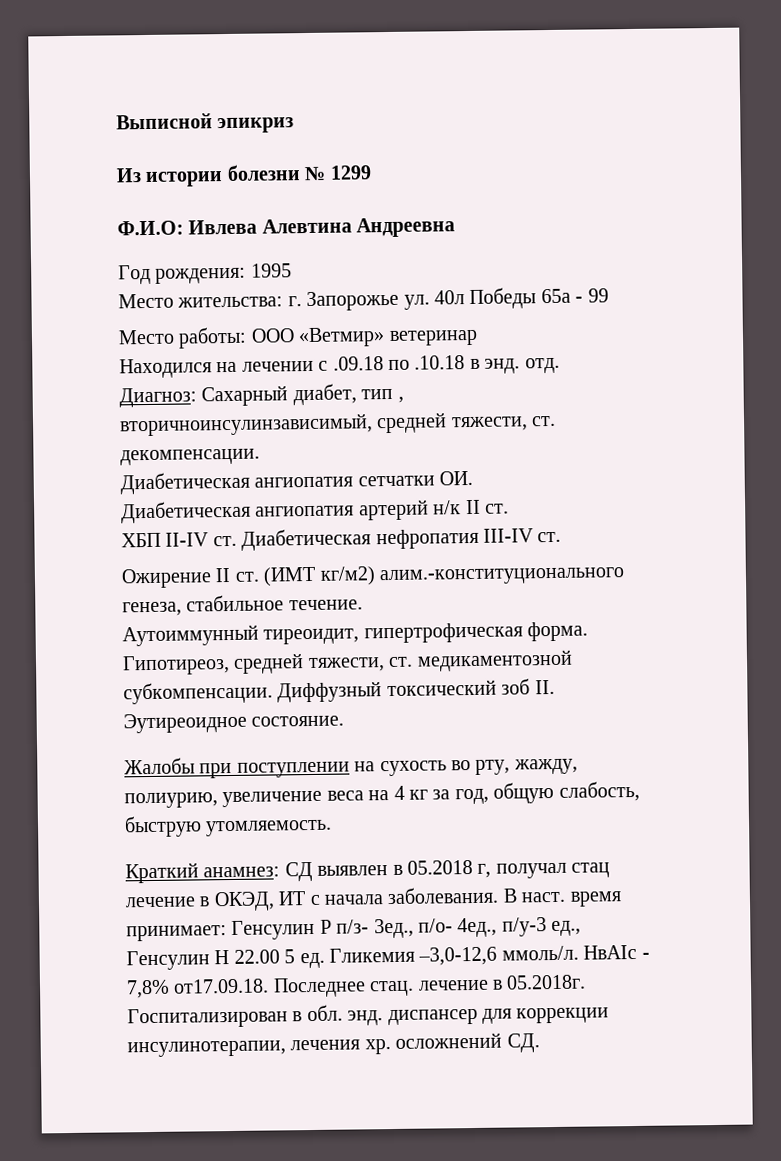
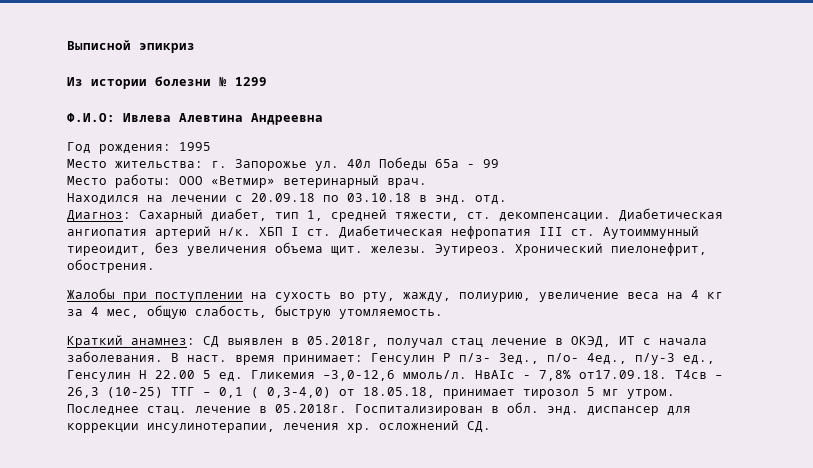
[388,329,478,346] ветеринар -> [283,175,427,188] ветеринарный врач.
[332,355,466,371] .09.18 по .10.18 -> [251,193,411,202] 20.09.18 по 03.10.18
[397,396,404,403] [119,413,373,437] , вторичноинсулинзависимый, -> [307,210,323,221] 1,
[120,470,474,495] [121,499,509,524] [121,532,210,548] // Диабетическая ангиопатия сетчатки ОИ. // Диабетическая ангиопатия артерий н/к II ст. // ХБП II-IV -> [619,208,723,222] [67,226,299,239] Диабетическая ангиопатия артерий н/к. ХБП I
[483,528,562,543] [121,566,625,589] [122,594,363,617] [122,621,589,647] [122,649,573,676] [123,678,555,705] [123,712,345,734] III-IV ст. // Ожирение II ст. (ИМТ кг/м2) алим.-конституционального генеза, стабильное течение. // Аутоиммунный тиреоидит, гипертрофическая форма. Гипотиреоз, средней тяжести, ст. медикаментозной субкомпенсации. Диффузный токсический зоб II. Эутиреоидное состояние. -> [539,226,699,239] [67,242,707,256] [67,259,155,273] III ст. Аутоиммунный тиреоидит, без увеличения объема щит. железы. Эутиреоз. Хронический пиелонефрит, обострения.
[454,788,489,805] год, -> [91,307,139,318] 4 мес,
[407,860,492,878] 05.2018 г, -> [307,336,379,347] 05.2018г,
(270, 986) none -> [675,370,723,379] [67,387,675,399] Т4св – 26,3 (10-25) ТТГ – 0,1 ( 0,3-4,0) от 18.05.18, принимает тирозол 5 мг утром.

